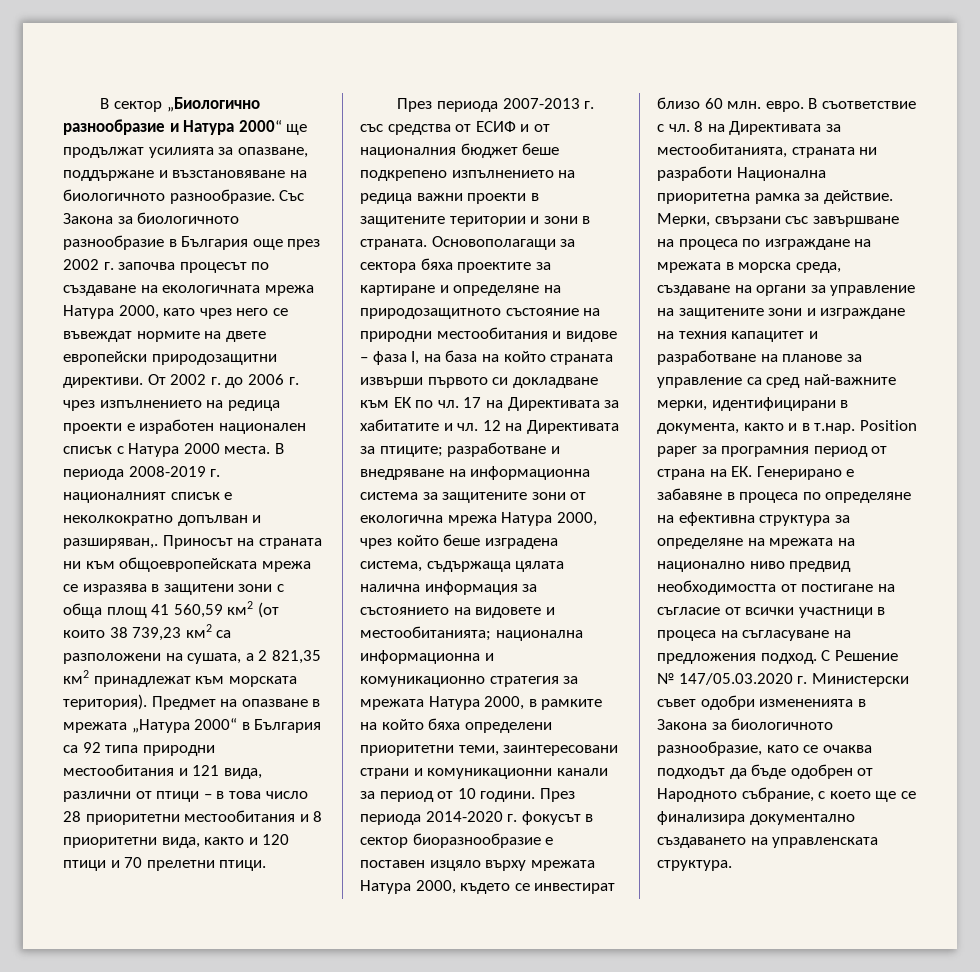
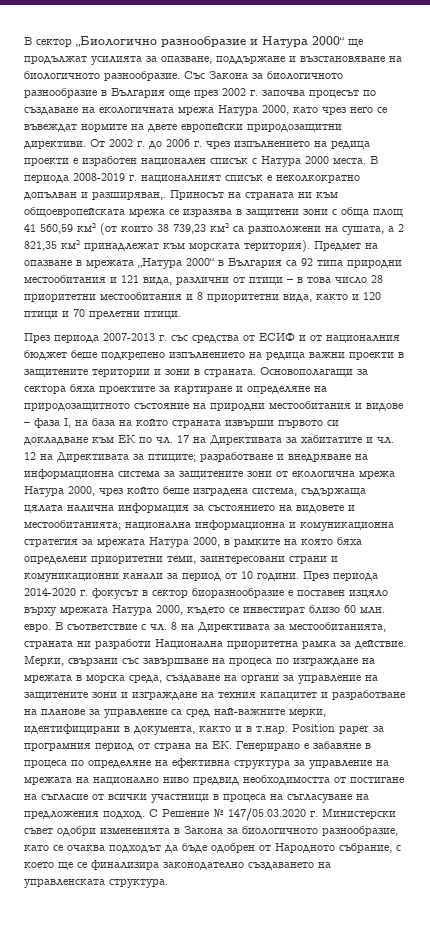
[360,676,485,687] комуникационно -> [300,521,394,531] комуникационна
[381,719,424,730] който -> [301,539,333,545] която
[657,538,743,549] определяне -> [309,760,372,769] управление
[749,814,855,825] документално -> [163,862,244,870] законодателно

